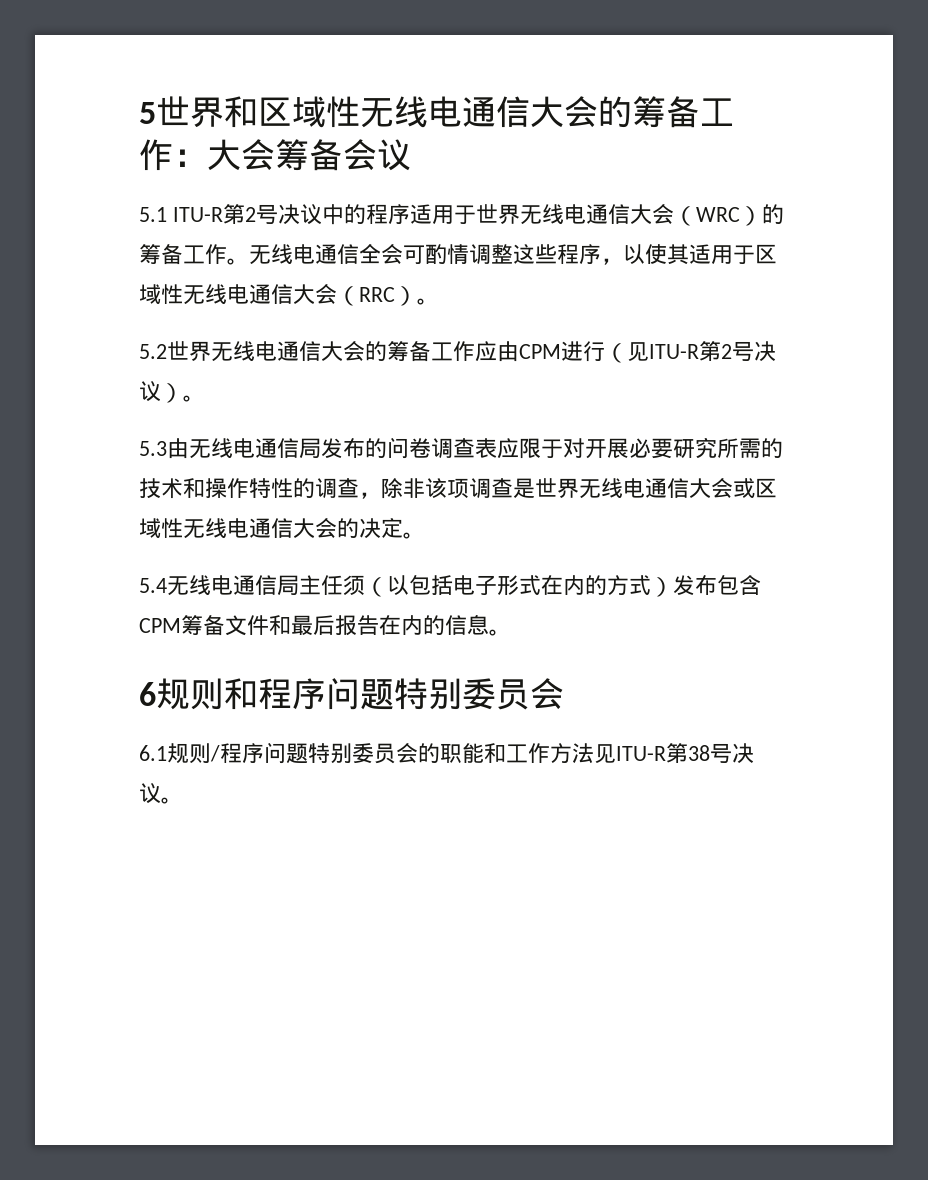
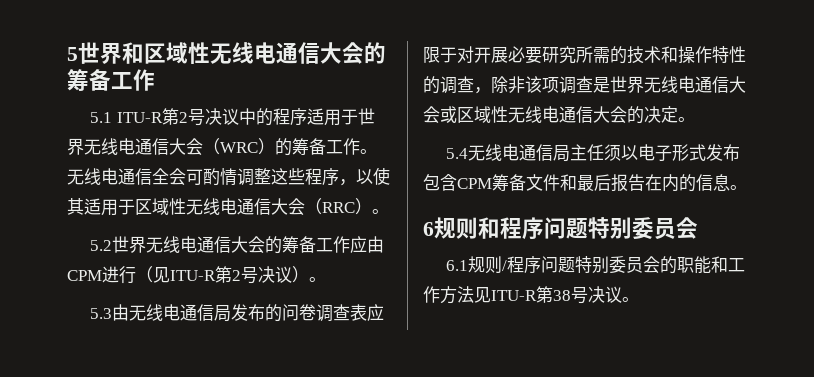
[173,139,411,171] ：大会筹备会议 -> (155, 80) none
[365,575,673,597] （以包括电子形式在内的方式） -> [621,144,707,162] 以电子形式

